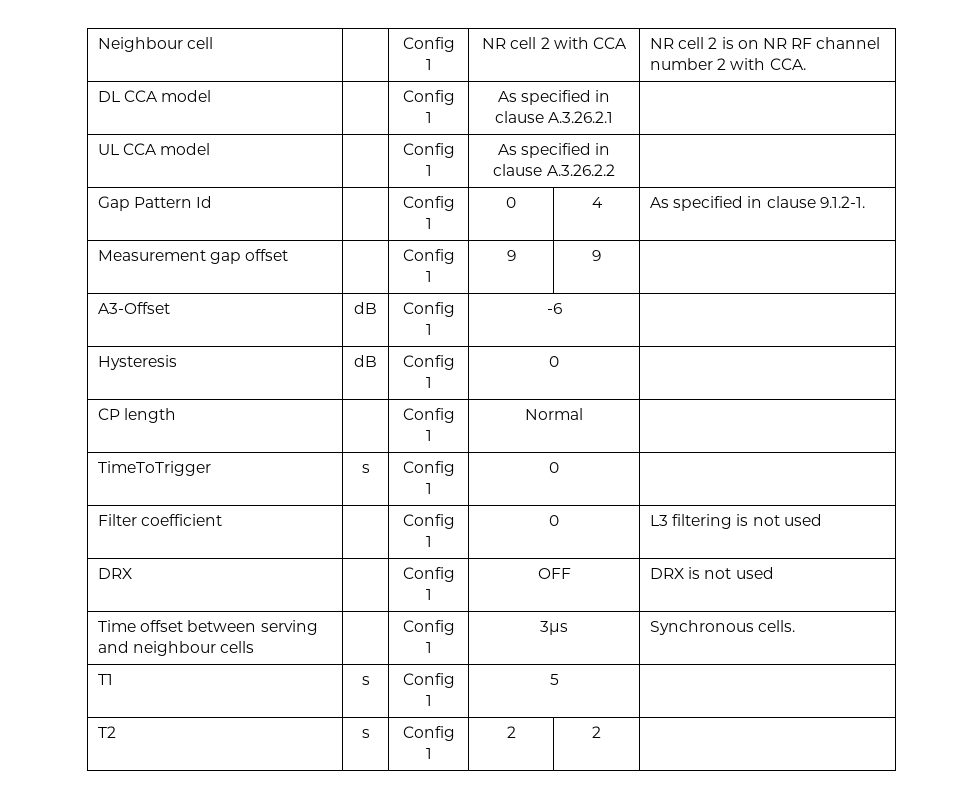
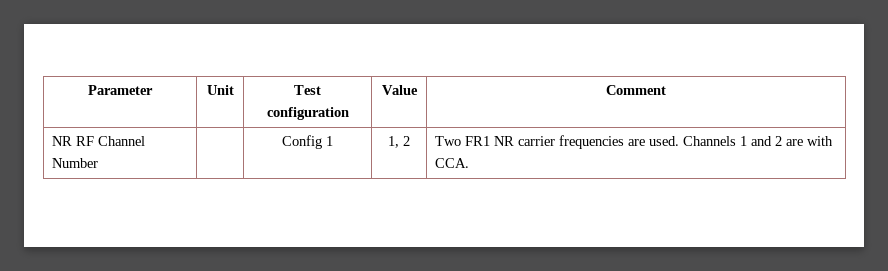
[98,37,214,52] [402,37,455,52] [425,59,432,70] [482,37,627,49] [650,37,881,49] [650,58,806,70] [98,90,212,102] [402,90,455,105] [425,112,432,123] [497,90,611,105] [494,111,614,123] [98,143,211,155] [402,143,455,158] [425,165,432,176] [497,143,611,158] [493,164,615,176] [98,196,213,211] [402,196,455,211] [425,218,432,229] [506,197,516,208] [591,197,603,208] [650,196,865,211] [98,249,289,264] [402,249,455,264] [425,271,432,282] [506,250,516,261] [592,250,601,261] [98,302,171,314] [354,302,377,314] [402,302,455,317] [425,324,432,335] [546,303,562,314] [98,355,178,370] [354,355,377,367] [402,355,455,370] [425,377,432,388] [549,356,559,367] [98,408,177,423] [402,408,455,423] [425,430,432,441] [525,408,583,420] [98,461,212,476] [361,464,370,473] [402,461,455,476] [425,483,432,494] [549,462,559,473] [98,514,223,526] [402,514,455,529] [425,536,432,547] [549,515,559,526] [650,514,822,529] [98,568,133,579] [402,567,455,582] [425,589,432,600] [537,568,571,579] [650,567,774,579] [98,620,318,635] [98,641,255,656] [402,620,455,635] [425,642,432,653] [540,621,568,635] [650,620,796,635] [98,674,114,685] [361,676,370,685] [402,673,455,688] [425,695,432,706] [549,674,559,685] [98,726,117,738] [361,729,370,738] [402,726,455,741] [425,748,432,759] [506,726,516,738] [592,726,601,738] Neighbour cell | | Config 1 | NR cell 2 with CCA | NR cell 2 is on NR RF channel number 2 with CCA. // DL CCA model | | Config 1 | As specified in clause A.3.26.2.1 | // UL CCA model | | Config 1 | As specified in clause A.3.26.2.2 | // Gap Pattern Id | | Config 1 | 0 | 4 | As specified in clause 9.1.2-1. // Measurement gap offset | | Config 1 | 9 | 9 | // A3-Offset | dB | Config 1 | -6 | // Hysteresis | dB | Config 1 | 0 | // CP length | | Config 1 | Normal | // TimeToTrigger | s | Config 1 | 0 | // Filter coefficient | | Config 1 | 0 | L3 filtering is not used // DRX | | Config 1 | OFF | DRX is not used // Time offset between serving and neighbour cells | | Config 1 | 3μs | Synchronous cells. // T1 | s | Config 1 | 5 | // T2 | s | Config 1 | 2 | 2 | -> [88,85,153,95] [206,85,234,95] [294,85,321,95] [266,107,349,120] [381,85,418,95] [606,85,666,95] [52,136,146,146] [52,158,99,168] [282,135,333,149] [388,136,410,148] [435,135,834,149] [435,158,470,168] Parameter | Unit | Test configuration | Value | Comment // NR RF Channel Number | | Config 1 | 1, 2 | Two FR1 NR carrier frequencies are used. Channels 1 and 2 are with CCA.

